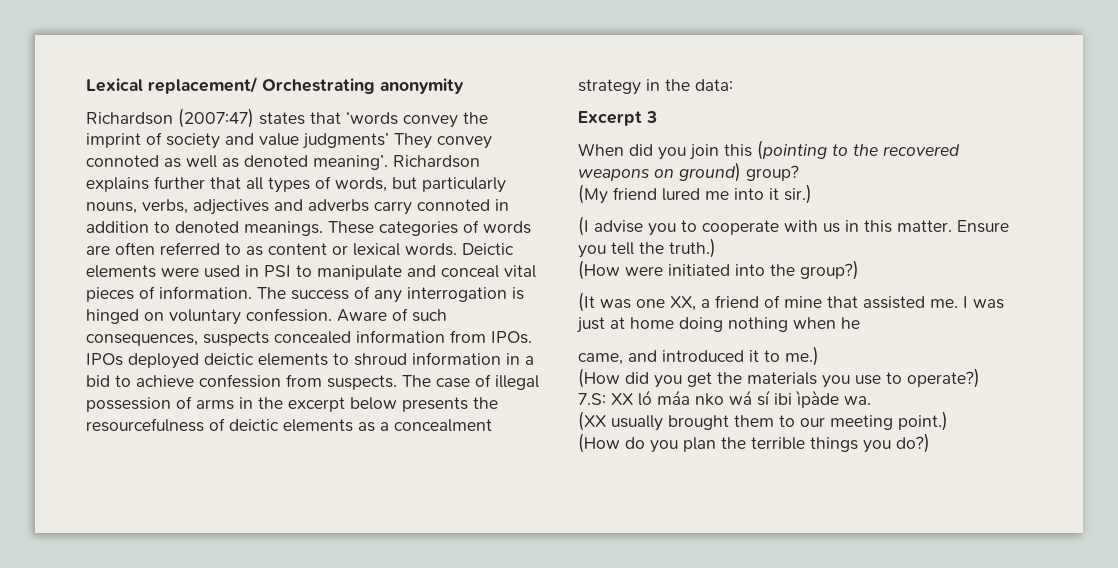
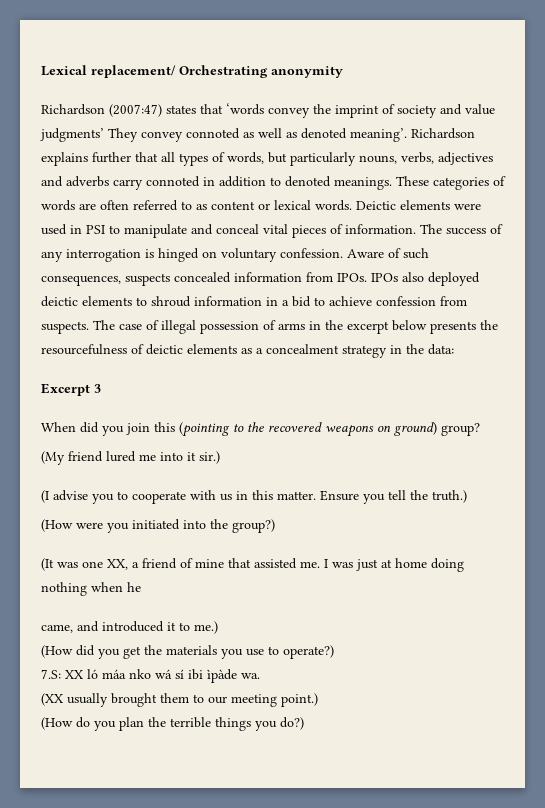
(123, 359) none -> [402,272,424,282] also
(663, 271) none -> [107,523,129,533] you

